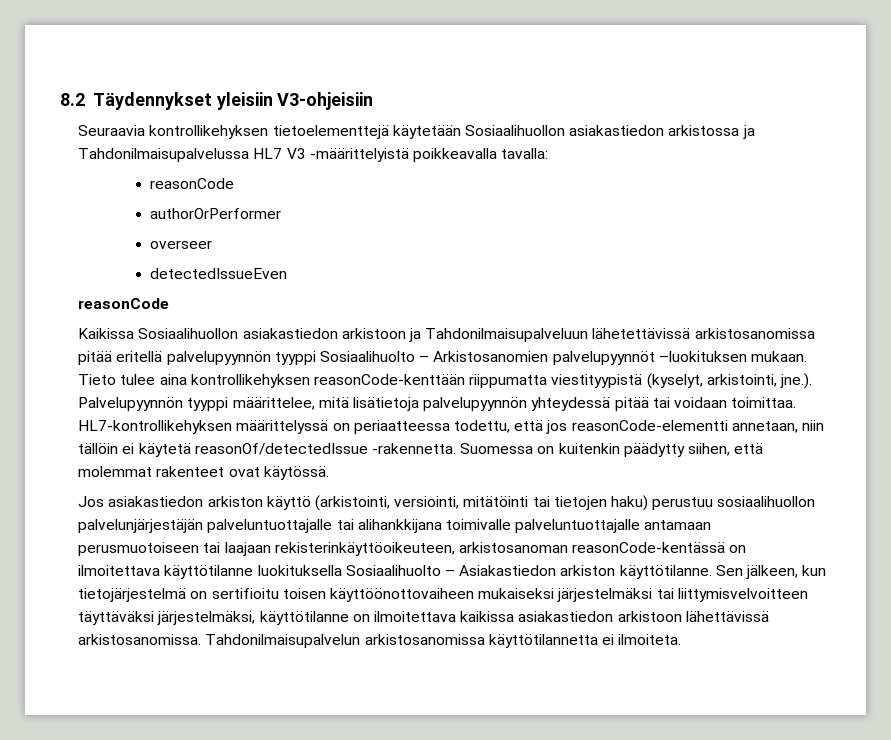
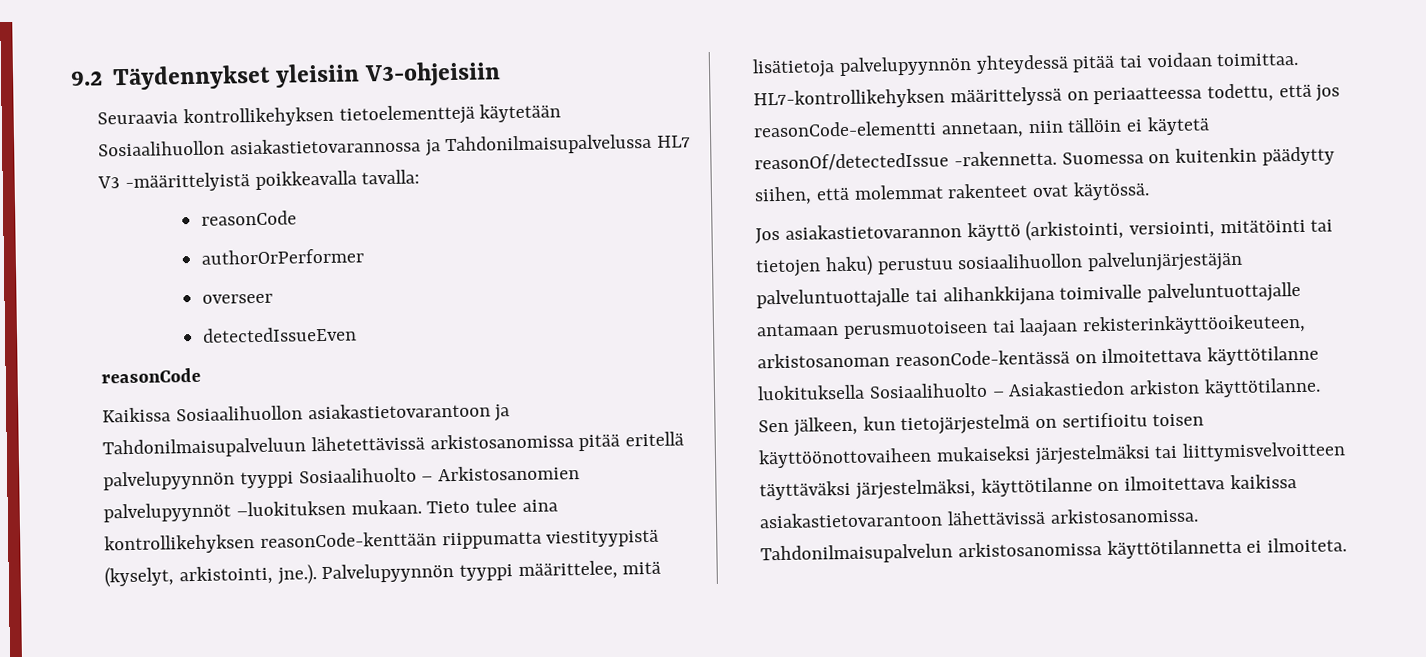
[60,93,85,106] 8.2 -> [70,70,103,86] 9.2
[569,125,740,136] asiakastiedon arkistossa -> [229,137,421,155] asiakastietovarannossa
[242,328,406,339] asiakastiedon arkistoon -> [307,402,491,420] asiakastietovarantoon
[108,496,263,507] asiakastiedon arkiston -> [784,223,962,240] asiakastietovarannon
[518,611,682,622] asiakastiedon arkistoon -> [759,511,944,529] asiakastietovarantoon

